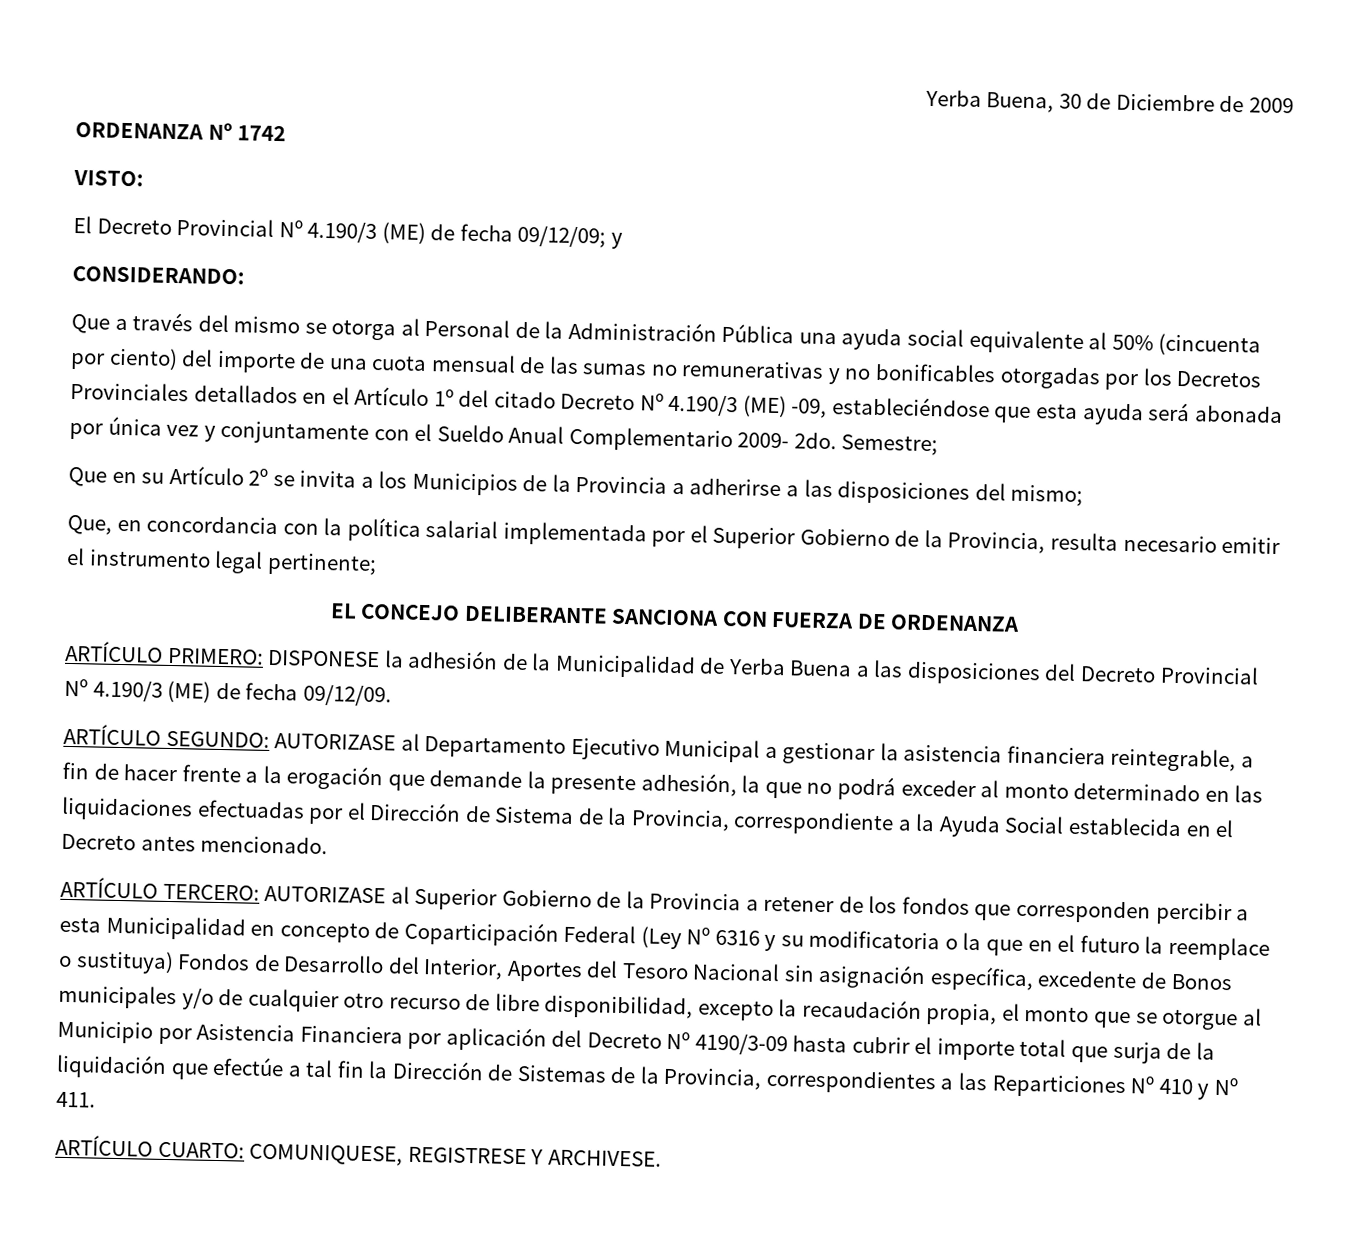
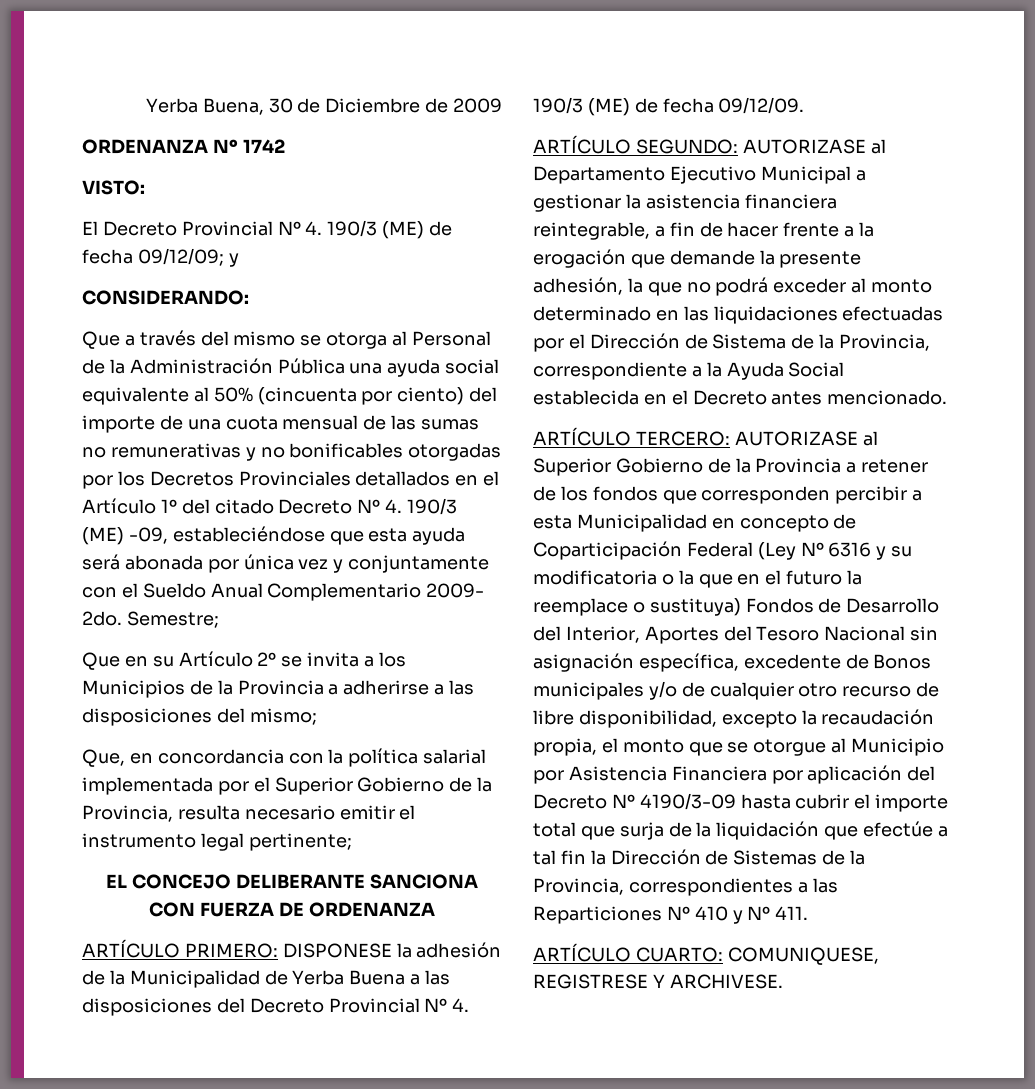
[307,221,378,244] 4.190/3 -> [305,220,378,237] 4. 190/3
[668,394,739,417] 4.190/3 -> [385,498,458,515] 4. 190/3
[92,680,163,702] 4.190/3 -> [452,998,470,1012] [533,97,583,114] 4. 190/3

